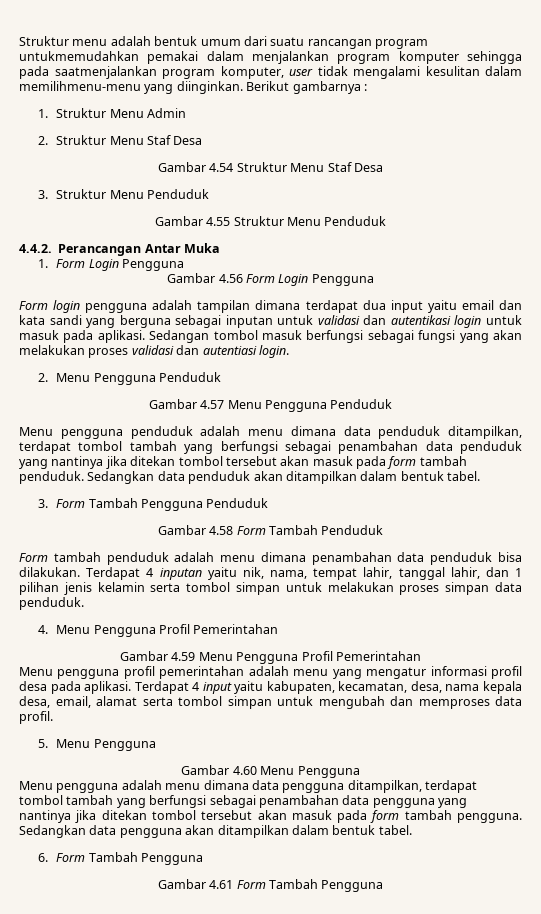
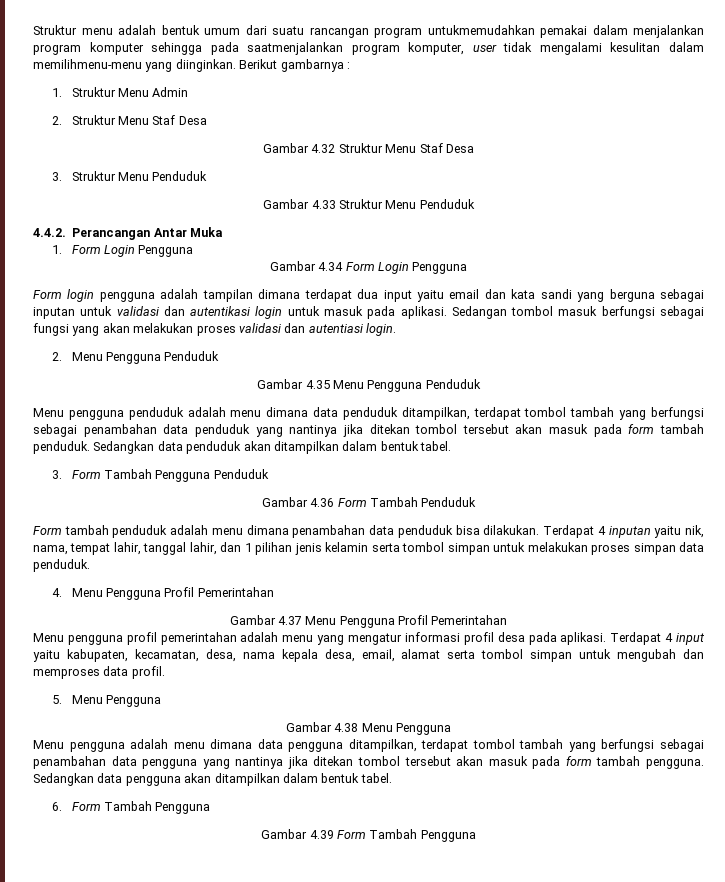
[209,163,234,172] 4.54 -> [311,144,336,153] 4.32
[206,217,231,226] 4.55 -> [311,200,336,209] 4.33
[218,274,243,283] 4.56 -> [318,262,344,271] 4.34
[200,400,225,409] 4.57 -> [305,380,330,389] 4.35
[209,526,234,535] 4.58 -> [310,498,335,507] 4.36
[171,652,196,661] 4.59 -> [277,616,302,625] 4.37
[232,766,257,775] 4.60 -> [334,723,359,732] 4.38
[209,880,234,889] 4.61 -> [309,830,334,839] 4.39

